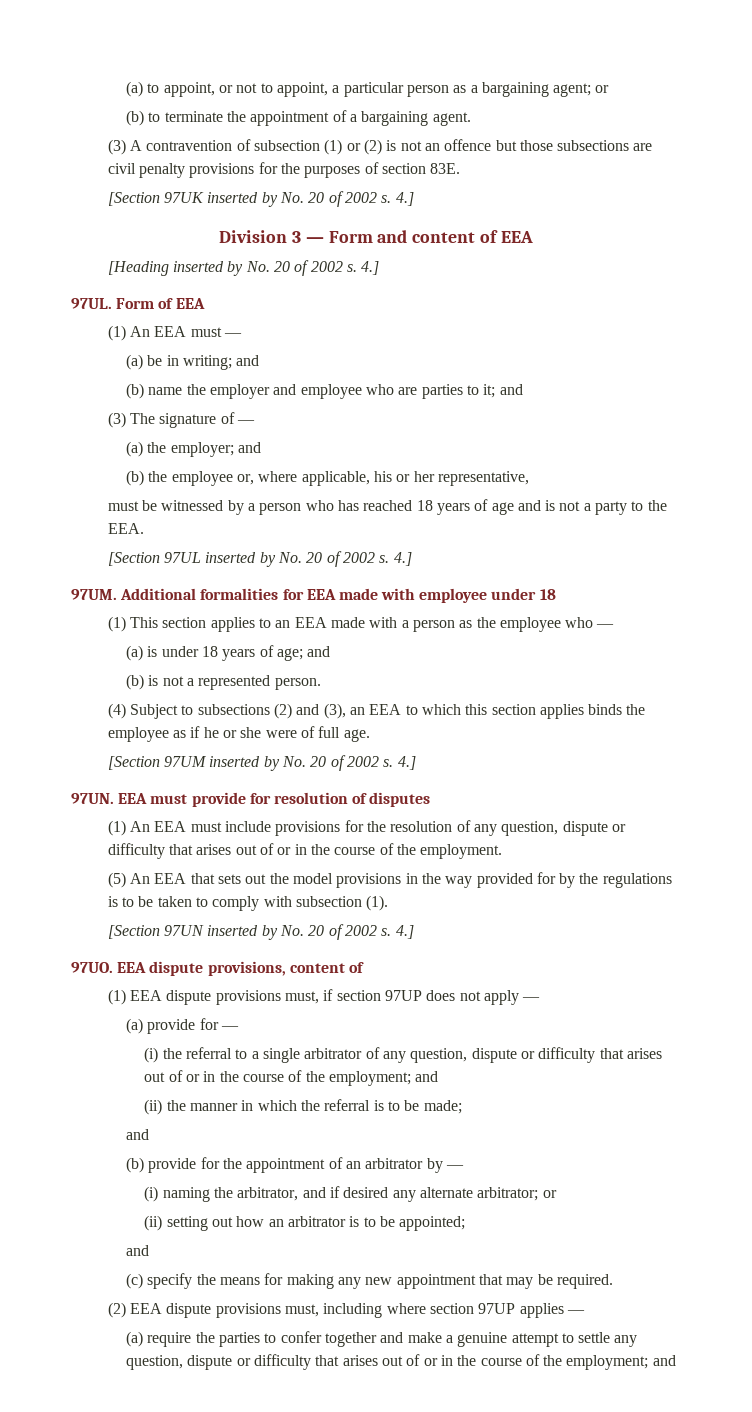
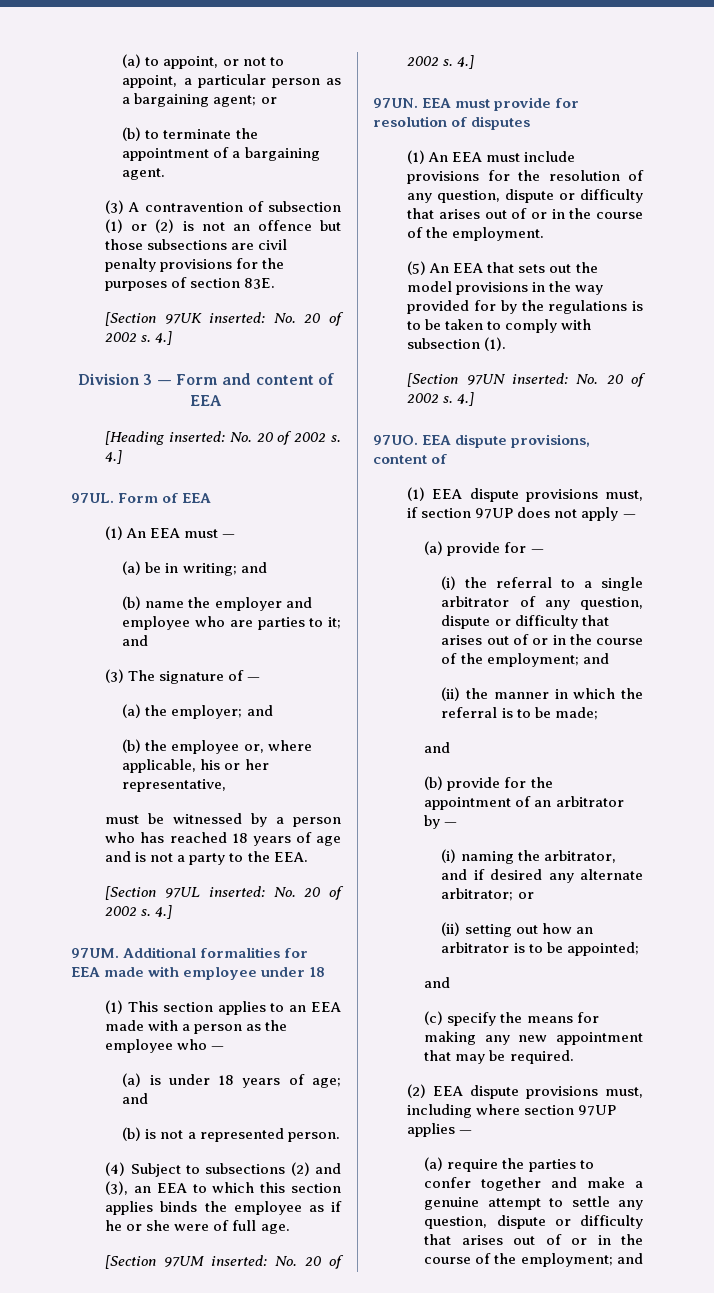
[207,192,278,207] inserted by -> [209,312,266,323] inserted:
[172,261,244,276] inserted by -> [169,431,226,442] inserted:
[205,552,276,567] inserted by -> [208,886,265,897] inserted:
[209,756,280,771] inserted by -> [211,1255,268,1266] inserted:
[207,925,278,940] inserted by -> [511,373,568,384] inserted:

